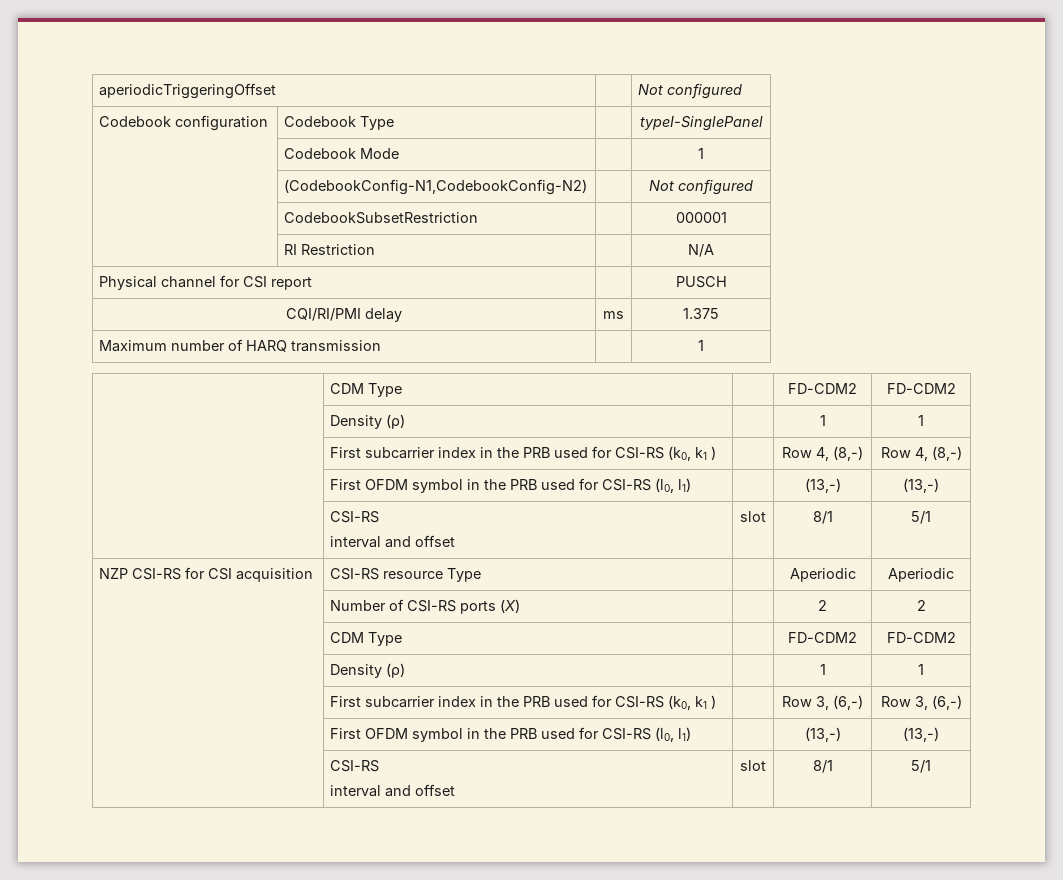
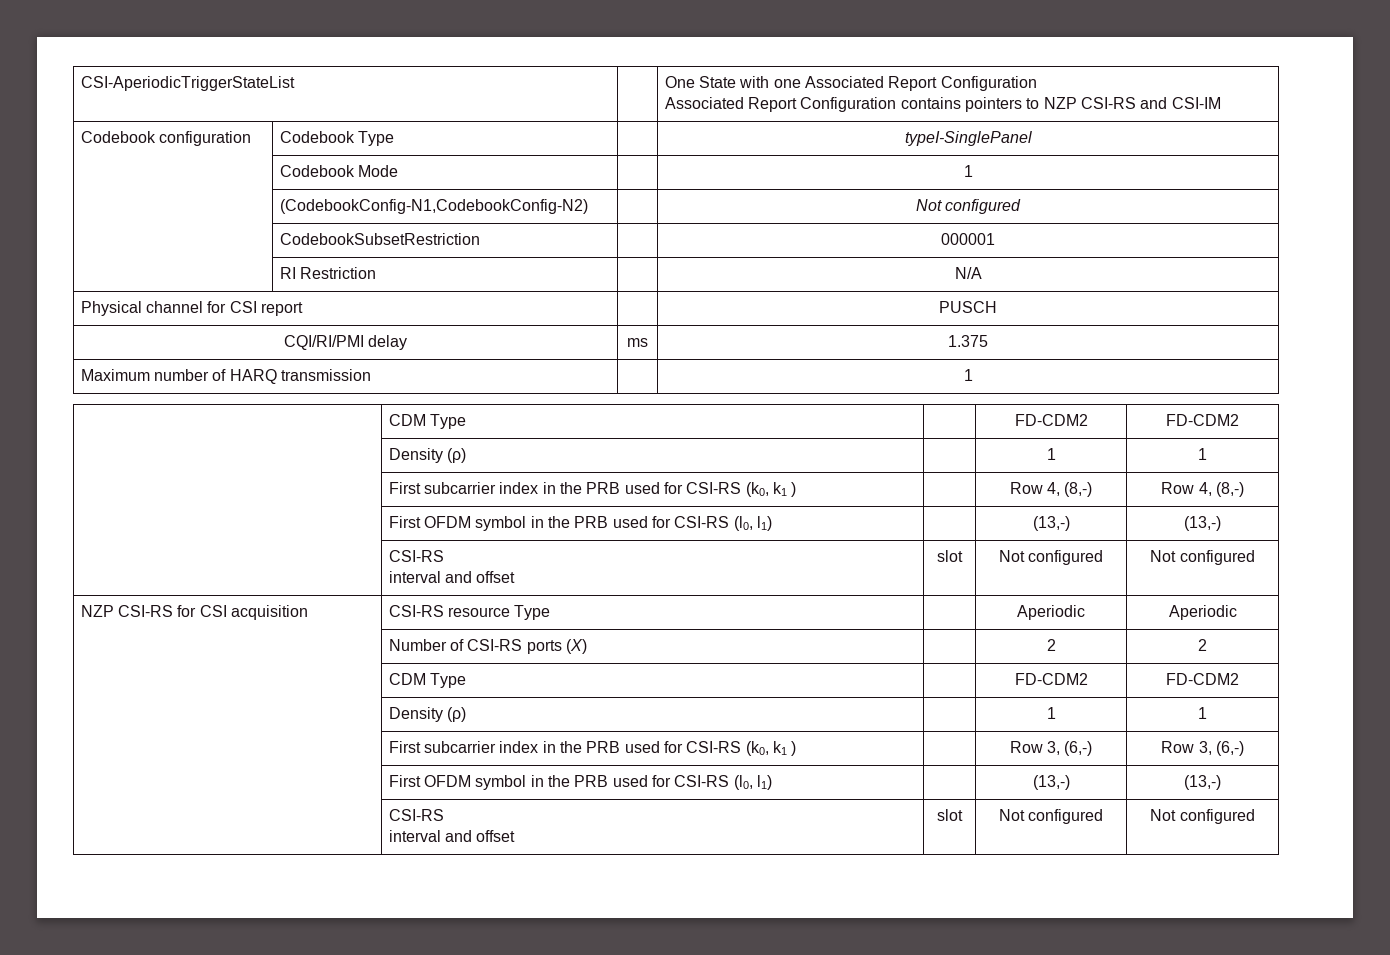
[99,83,277,99] [638,83,743,99] aperiodicTriggeringOffset | | Not configured -> [80,76,295,91] [664,76,1037,91] [664,97,1221,112] CSI-AperiodicTriggerStateList | | One State with one Associated Report Configuration // Associated Report Configuration contains pointers to NZP CSI-RS and CSI-IM
[812,511,833,524] [911,511,931,524] 8/1 | 5/1 -> [998,550,1104,565] [1150,550,1255,565] Not configured | Not configured
[812,760,833,773] [911,760,931,773] 8/1 | 5/1 -> [998,809,1104,824] [1150,809,1255,824] Not configured | Not configured

